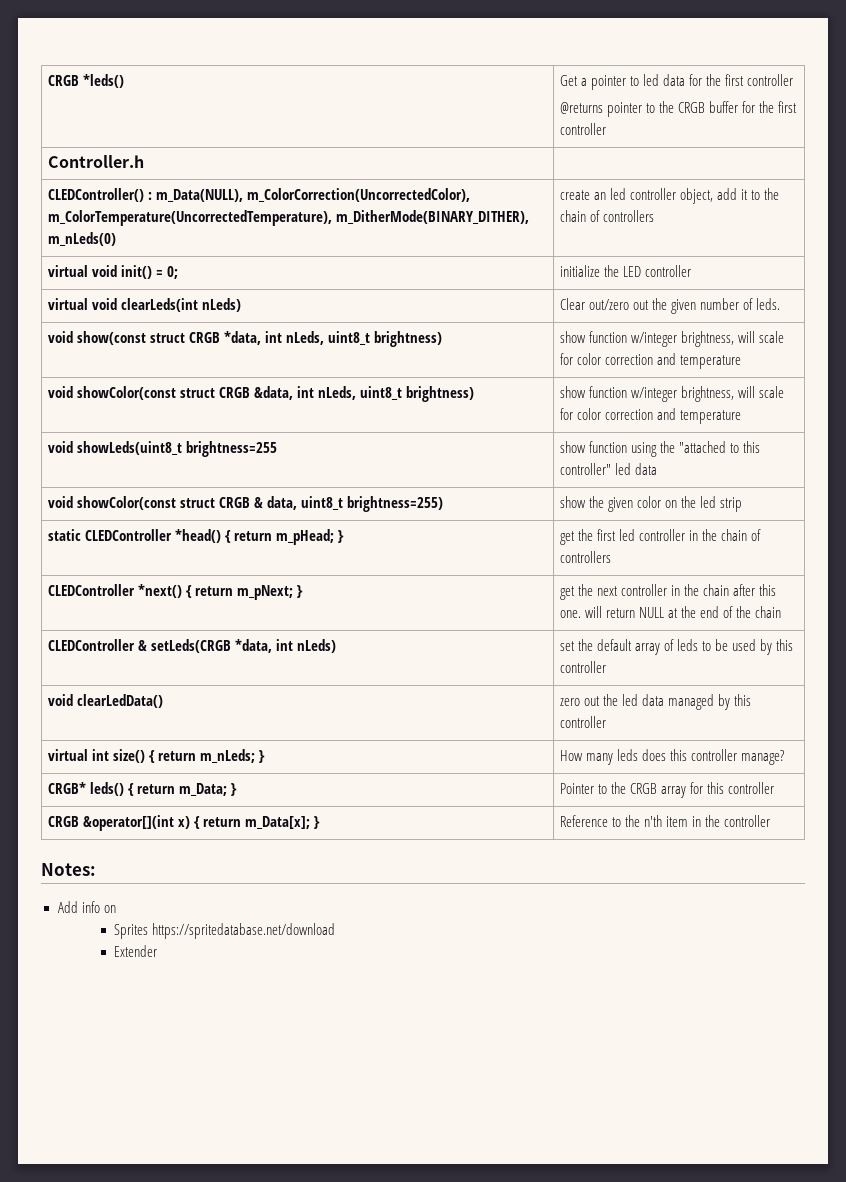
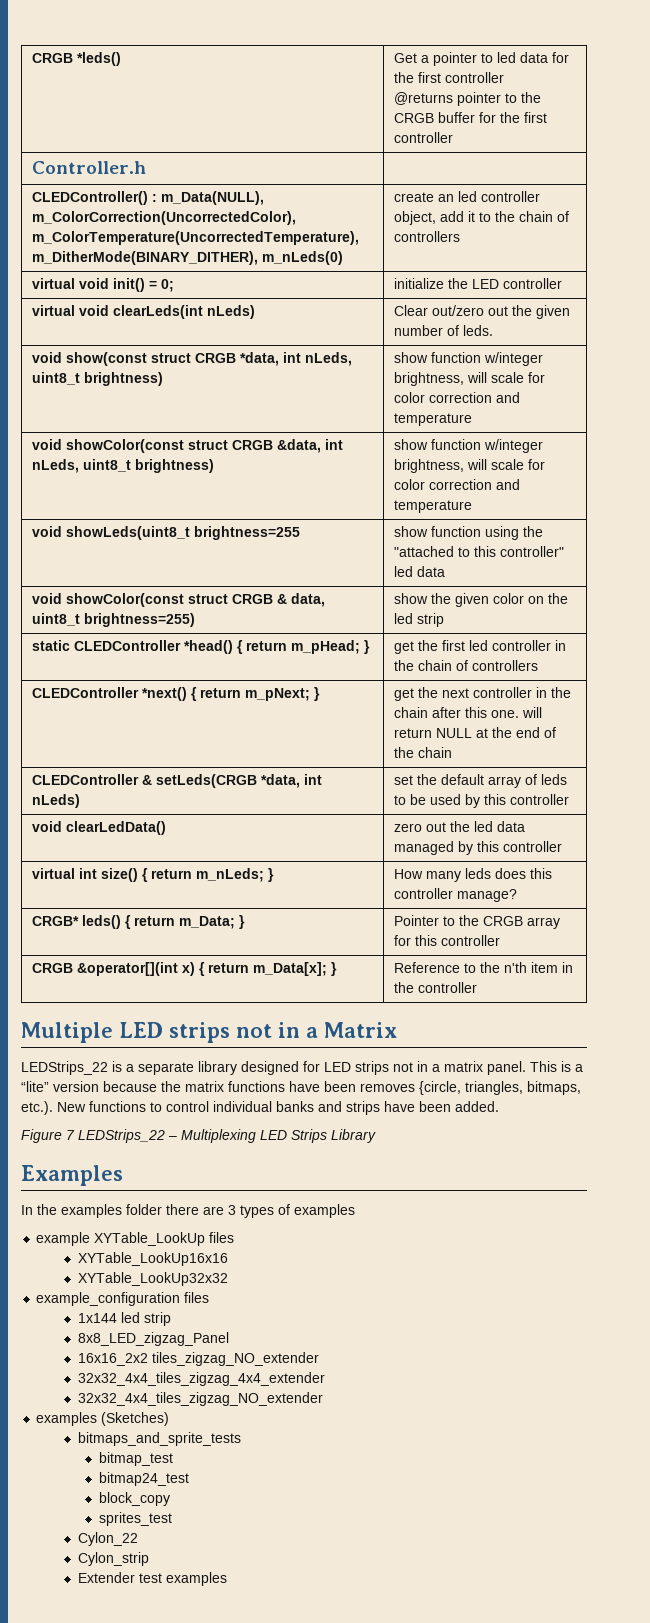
[41,863,96,876] [57,901,116,913] [114,923,336,939] Notes: // Add info on // Sprites https://spritedatabase.net/download -> [21,1022,397,1043] [21,1061,583,1075] [21,1081,581,1095] [21,1101,499,1115] [21,1129,376,1143] [21,1165,123,1186] [21,1204,355,1218] [36,1232,235,1246] [78,1252,229,1266] [78,1272,229,1286] [36,1292,210,1306] [78,1312,172,1326] [78,1332,230,1346] [78,1352,320,1366] [78,1372,326,1386] [78,1392,324,1406] [36,1412,170,1426] [78,1432,242,1446] [98,1452,173,1466] [98,1472,189,1486] [98,1492,170,1506] [98,1512,172,1526] [78,1532,139,1546] [78,1552,150,1566] Multiple LED strips not in a Matrix // LEDStrips_22 is a separate library designed for LED strips not in a matrix panel. This is a “lite” version because the matrix functions have been removes {circle, triangles, bitmaps, etc.). New functions to control individual banks and strips have been added. // Figure 7 LEDStrips_22 – Multiplexing LED Strips Library // Examples // In the examples folder there are 3 types of examples // example XYTable_LookUp files // XYTable_LookUp16x16 // XYTable_LookUp32x32 // example_configuration files // 1x144 led strip // 8x8_LED_zigzag_Panel // 16x16_2x2 tiles_zigzag_NO_extender // 32x32_4x4_tiles_zigzag_4x4_extender // 32x32_4x4_tiles_zigzag_NO_extender // examples (Sketches) // bitmaps_and_sprite_tests // bitmap_test // bitmap24_test // block_copy // sprites_test // Cylon_22 // Cylon_strip
(158, 951) none -> [139,1572,228,1586] test examples

